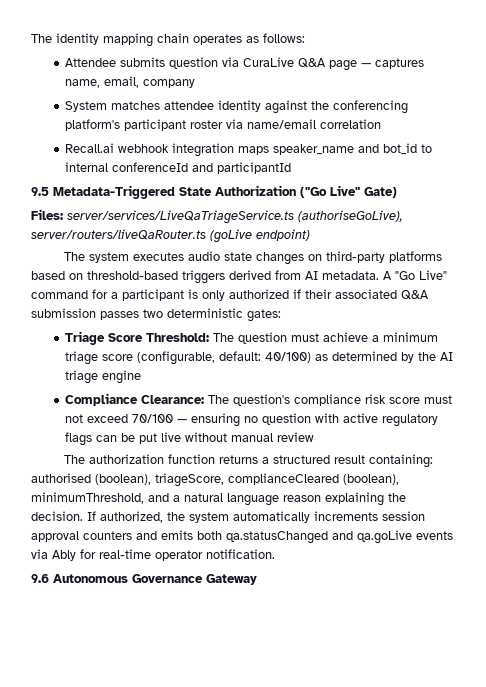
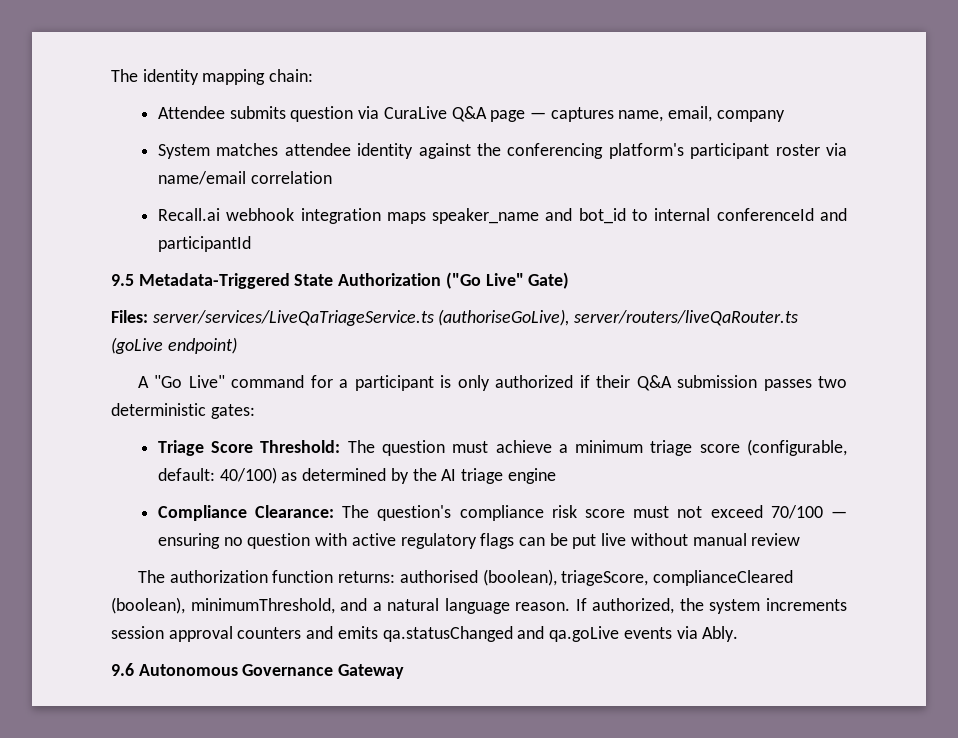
[157,33,305,45] chain operates as follows: -> [269,69,314,82] chain:
[63,251,442,265] [31,270,379,284] The system executes audio state changes on third-party platforms based on threshold-based triggers derived from AI metadata. -> (237, 345) none
[335,289,397,299] associated -> (631, 381) none
[218,454,433,468] returns a structured result containing: -> [338,571,396,583] returns:
[283,492,406,506] [31,511,83,521] reason explaining the decision. -> [515,602,571,611] reason.
[233,511,310,523] automatically -> (761, 606) none
[197,531,222,540] both -> (378, 632) none
[52,549,275,561] Ably for real-time operator notification. -> [702,626,739,642] Ably.

